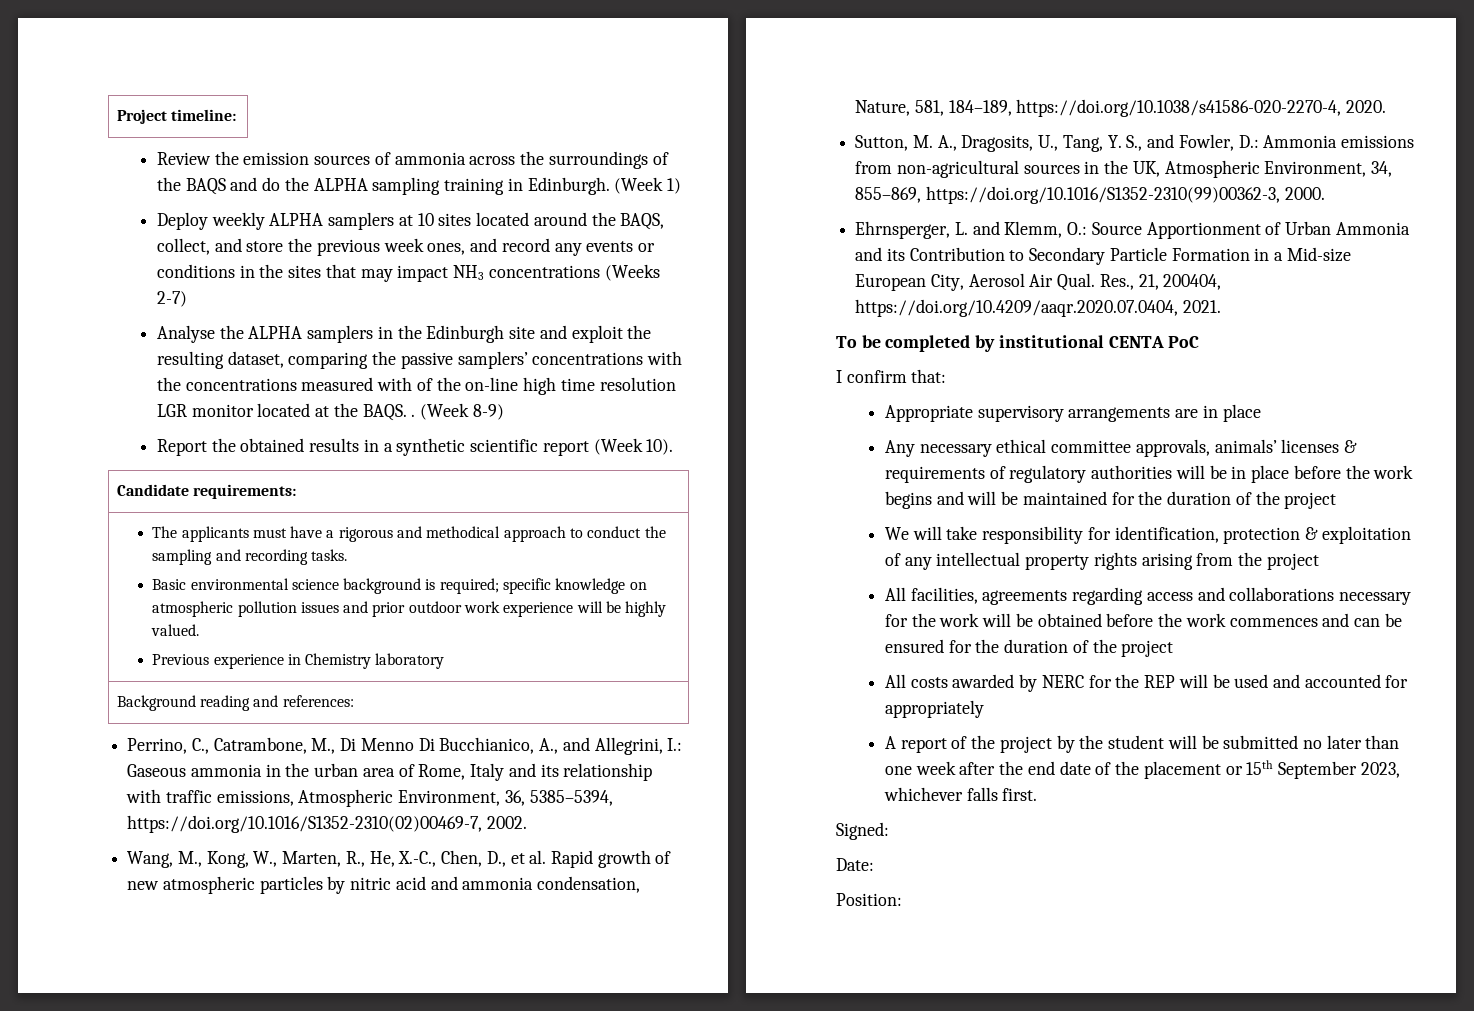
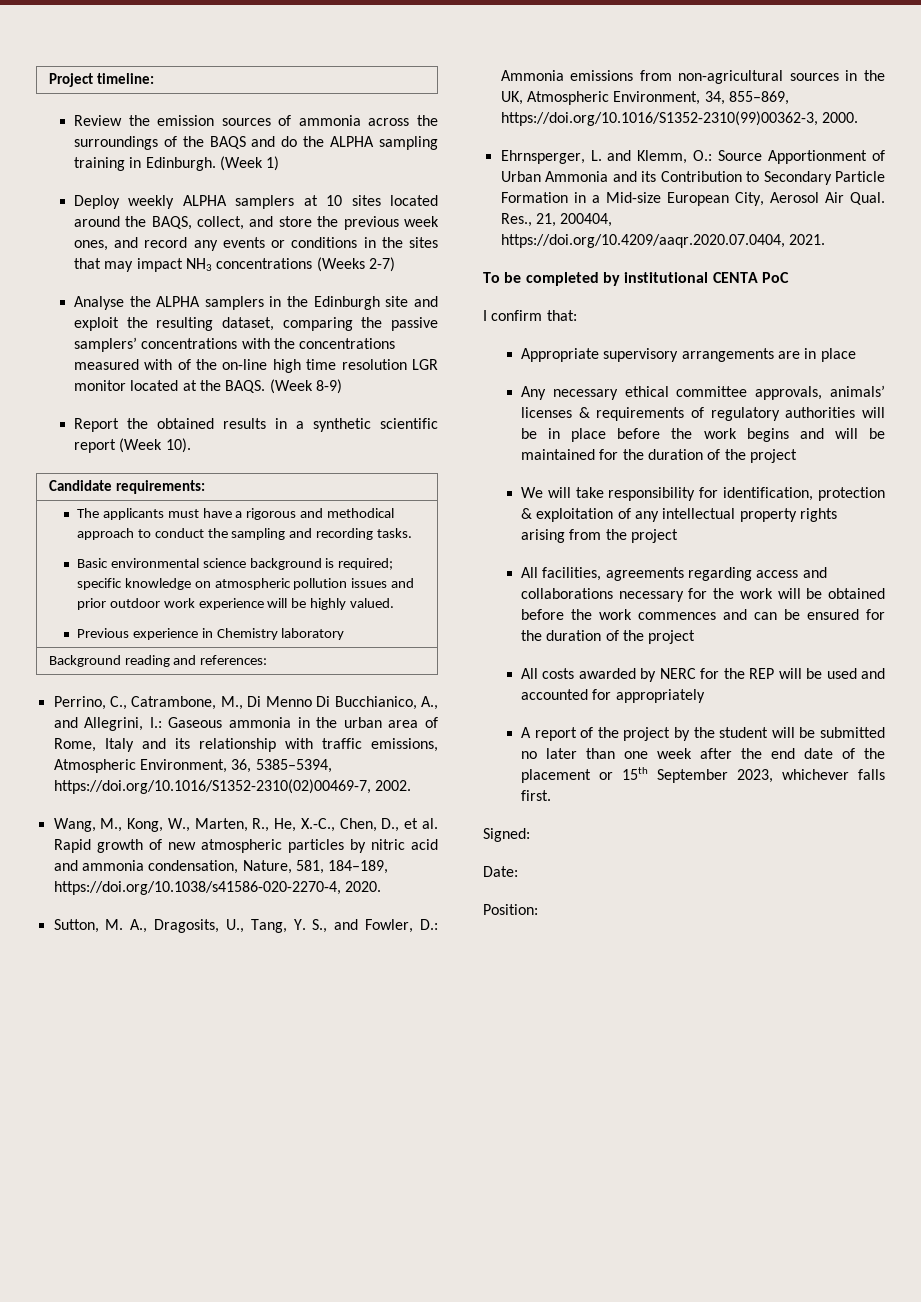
[411,414,416,417] . -> (266, 386) none

